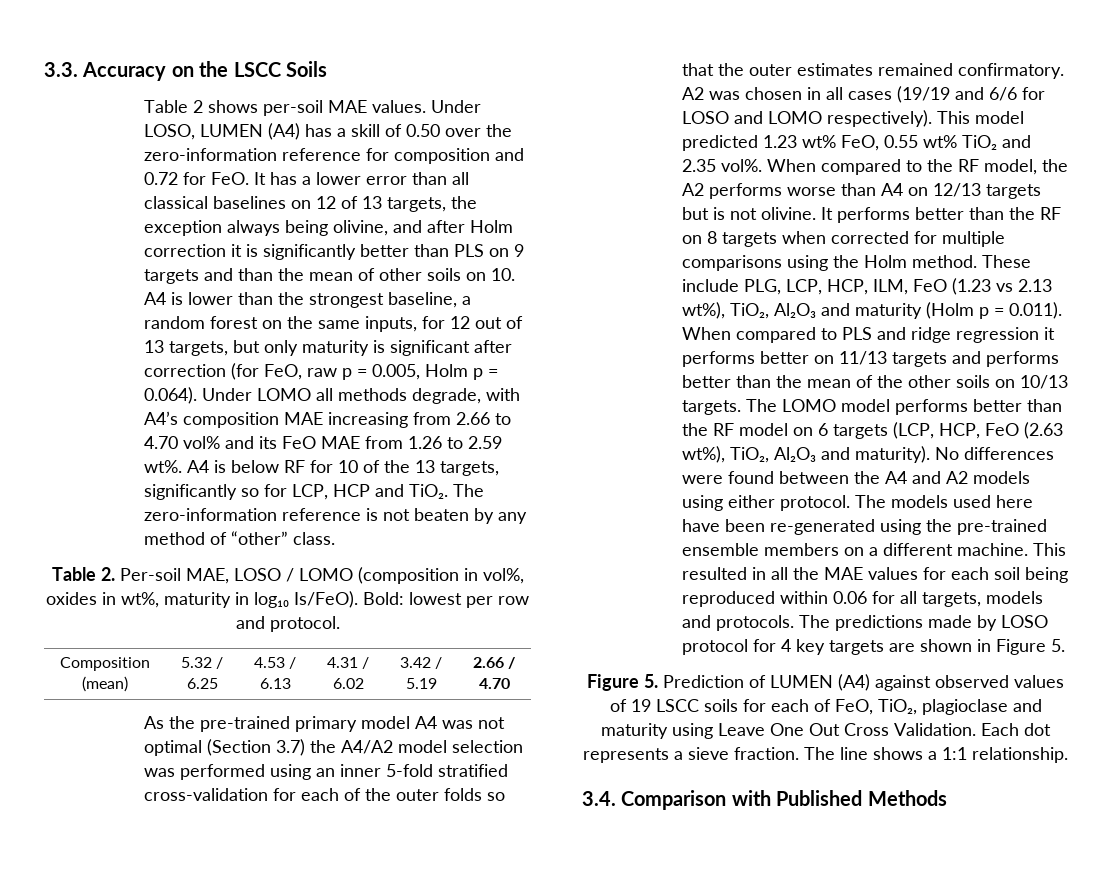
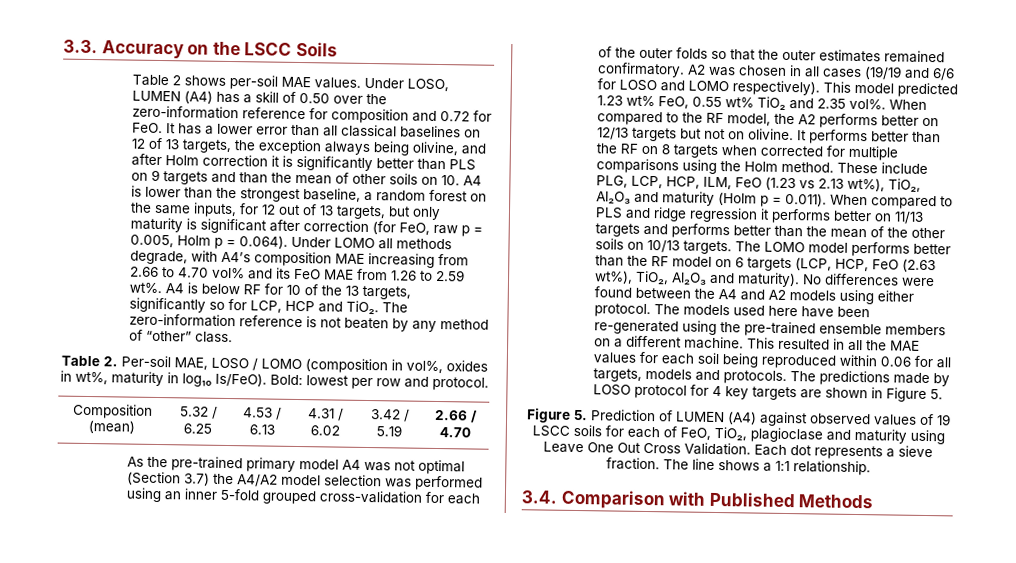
[437,764,508,777] stratified -> [262,490,317,505] grouped
[786,183,903,196] worse than A4 -> [881,115,920,126] better
[712,207,757,220] is not -> [704,128,746,140] not on

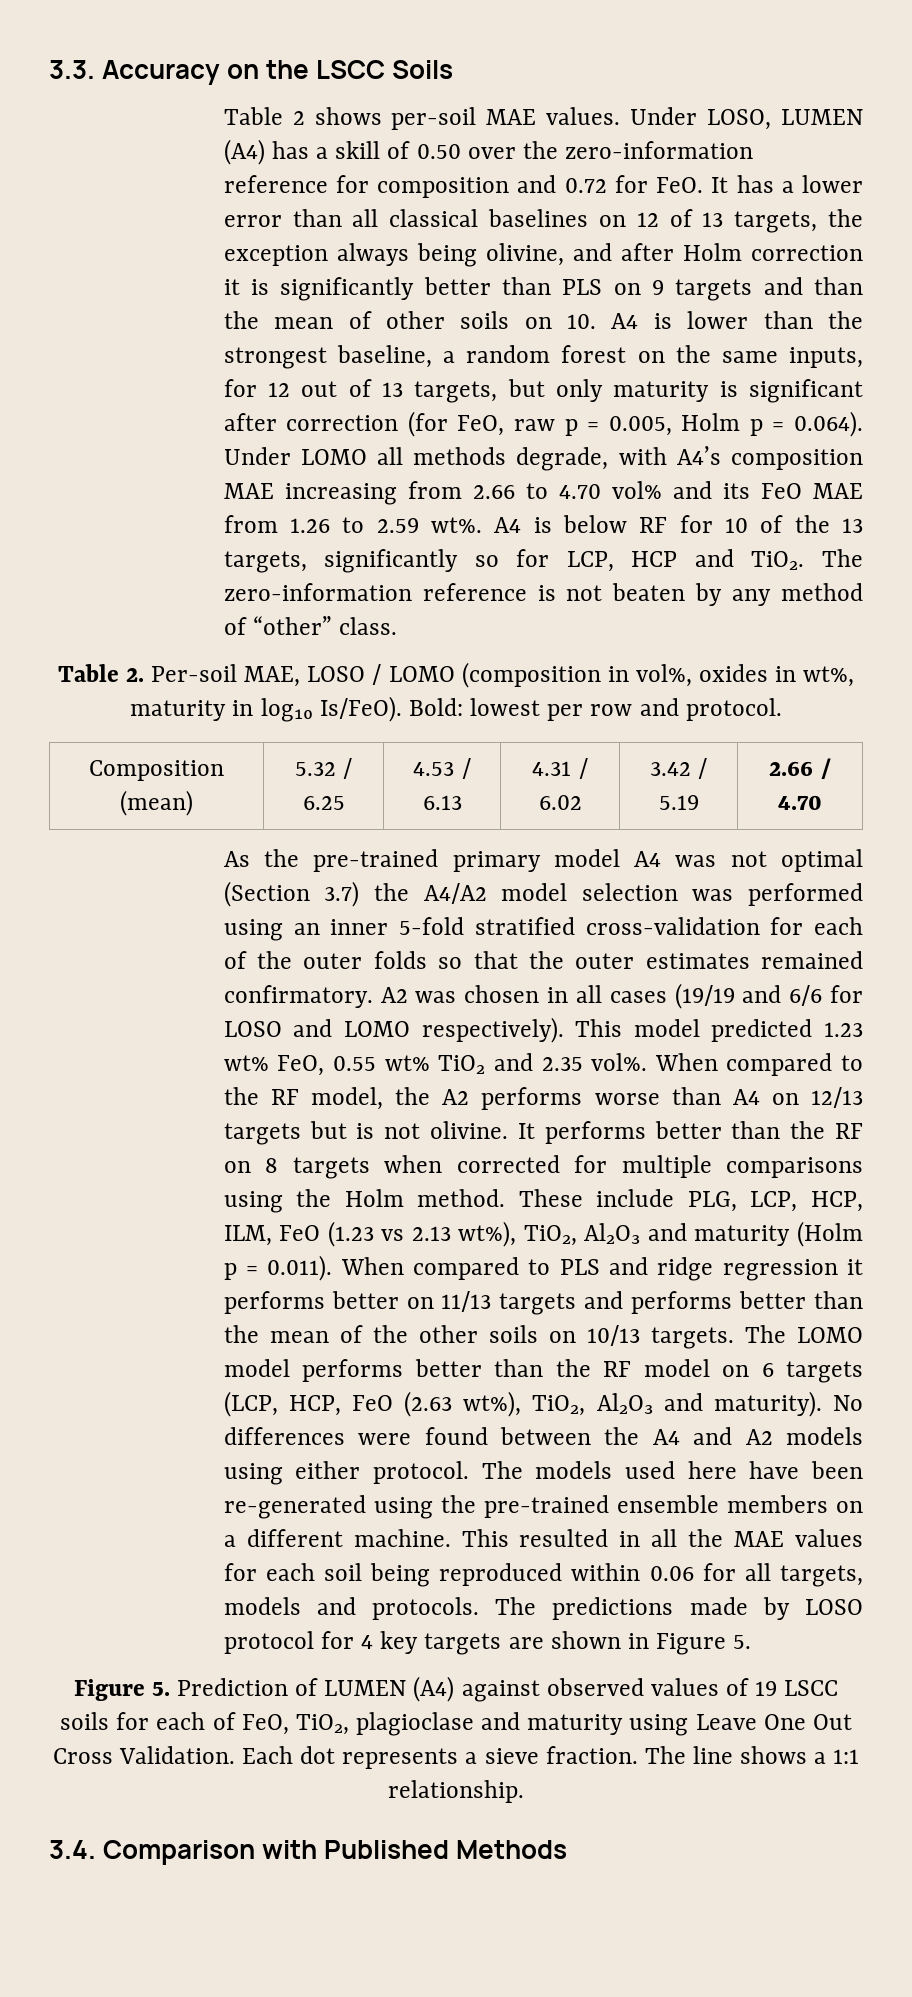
[262,490,317,505] grouped -> [474,917,575,935] stratified
[881,115,920,126] better -> [594,1087,760,1105] worse than A4
[704,128,746,140] not on -> [356,1123,421,1139] is not

